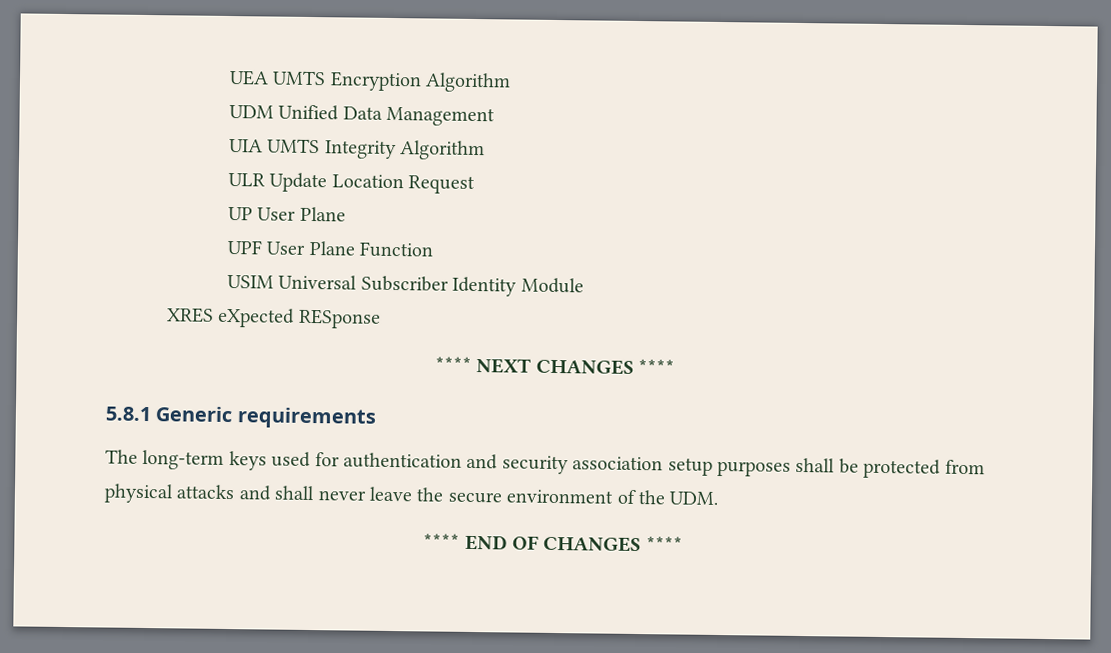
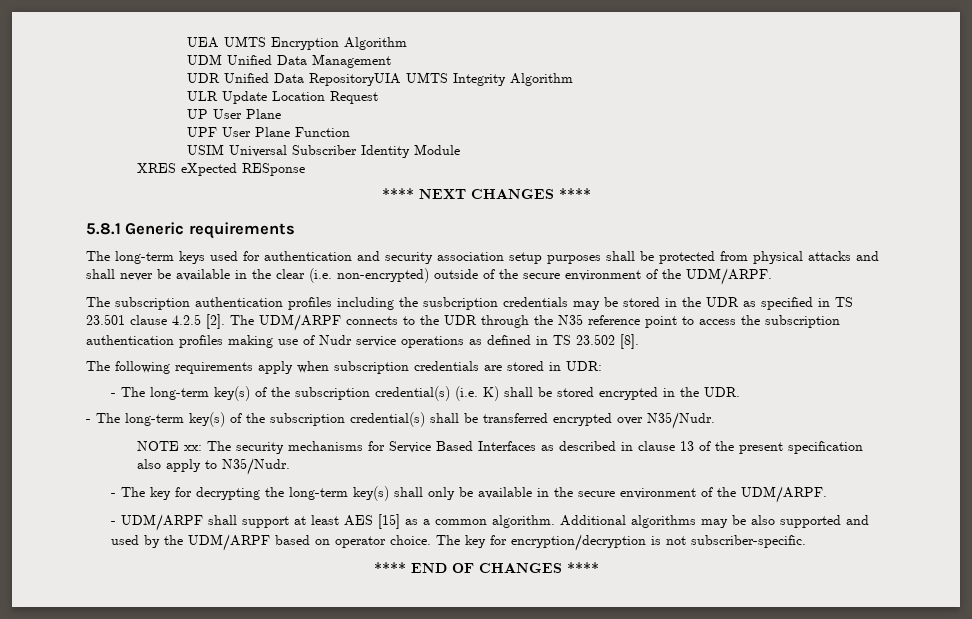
[228,138,263,153] UIA -> [187,73,402,86] UDR Unified Data RepositoryUIA
[369,486,719,506] leave the secure environment of the UDM. -> [157,268,772,285] [86,297,853,310] [86,314,840,331] [86,334,639,349] [86,361,602,374] [111,386,741,401] [86,412,715,429] [136,441,863,454] [136,458,290,475] [111,486,828,503] [111,514,870,531] [111,534,807,551] be available in the clear (i.e. non-encrypted) outside of the secure environment of the UDM/ARPF. // The subscription authentication profiles including the susbcription credentials may be stored in the UDR as specified in TS 23.501 clause 4.2.5 [2]. The UDM/ARPF connects to the UDR through the N35 reference point to access the subscription authentication profiles making use of Nudr service operations as defined in TS 23.502 [8]. // The following requirements apply when subscription credentials are stored in UDR: // - The long-term key(s) of the subscription credential(s) (i.e. K) shall be stored encrypted in the UDR. // - The long-term key(s) of the subscription credential(s) shall be transferred encrypted over N35/Nudr. // NOTE xx: The security mechanisms for Service Based Interfaces as described in clause 13 of the present specification also apply to N35/Nudr. // - The key for decrypting the long-term key(s) shall only be available in the secure environment of the UDM/ARPF. // - UDM/ARPF shall support at least AES [15] as a common algorithm. Additional algorithms may be also supported and used by the UDM/ARPF based on operator choice. The key for encryption/decryption is not subscriber-specific.

